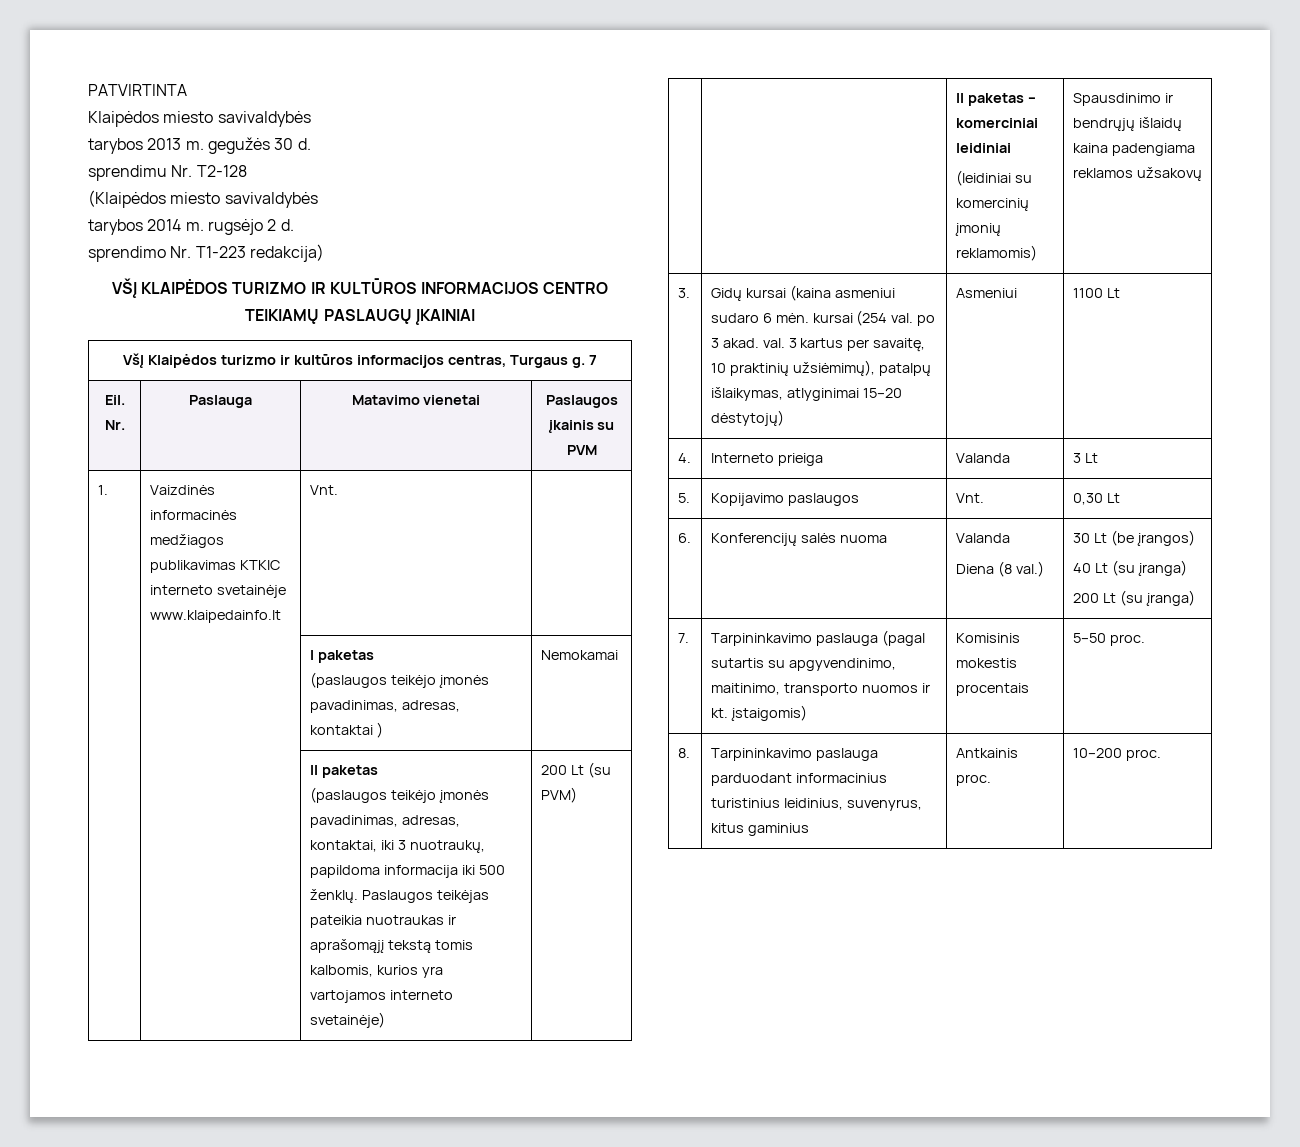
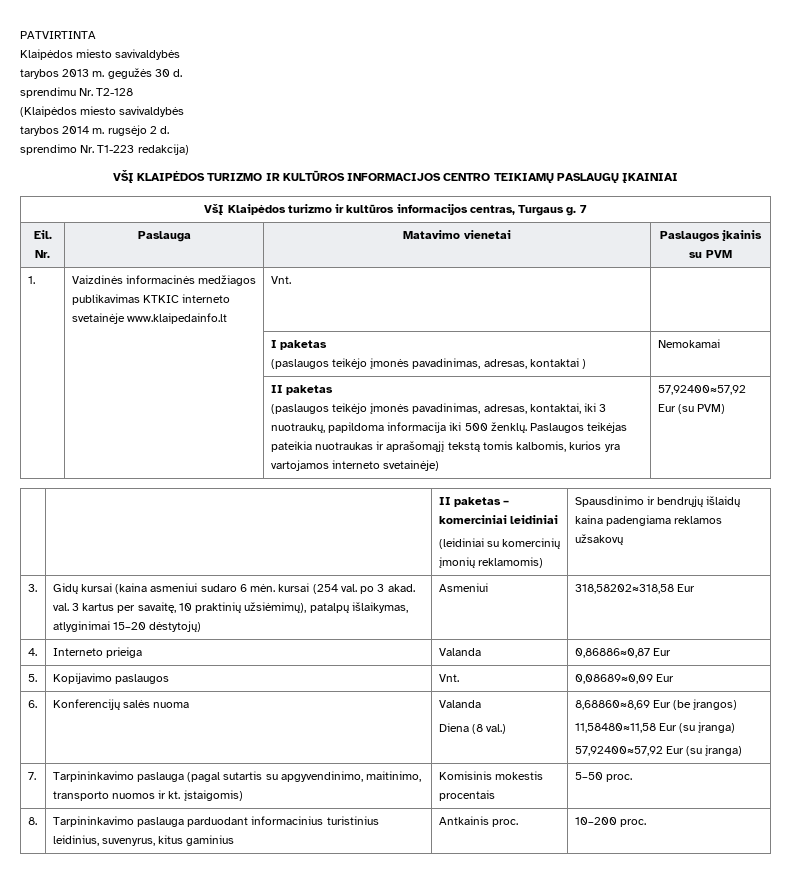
[540,765,584,775] 200 Lt -> [657,385,746,395] [657,404,676,412] 57,92400≈57,92 Eur
[1072,288,1120,298] 1100 Lt -> [574,584,695,594] 318,58202≈318,58 Eur
[1072,453,1098,463] 3 Lt -> [574,648,671,658] 0,86886≈0,87 Eur
[1072,493,1120,505] 0,30 Lt -> [574,674,674,684] 0,08689≈0,09 Eur
[1072,533,1107,543] 30 Lt -> [574,700,671,710] 8,68860≈8,69 Eur
[1072,560,1187,576] [1072,593,1116,603] 40 Lt (su įranga) // 200 Lt -> [574,722,736,733] [574,746,684,756] 11,58480≈11,58 Eur (su įranga) // 57,92400≈57,92 Eur

